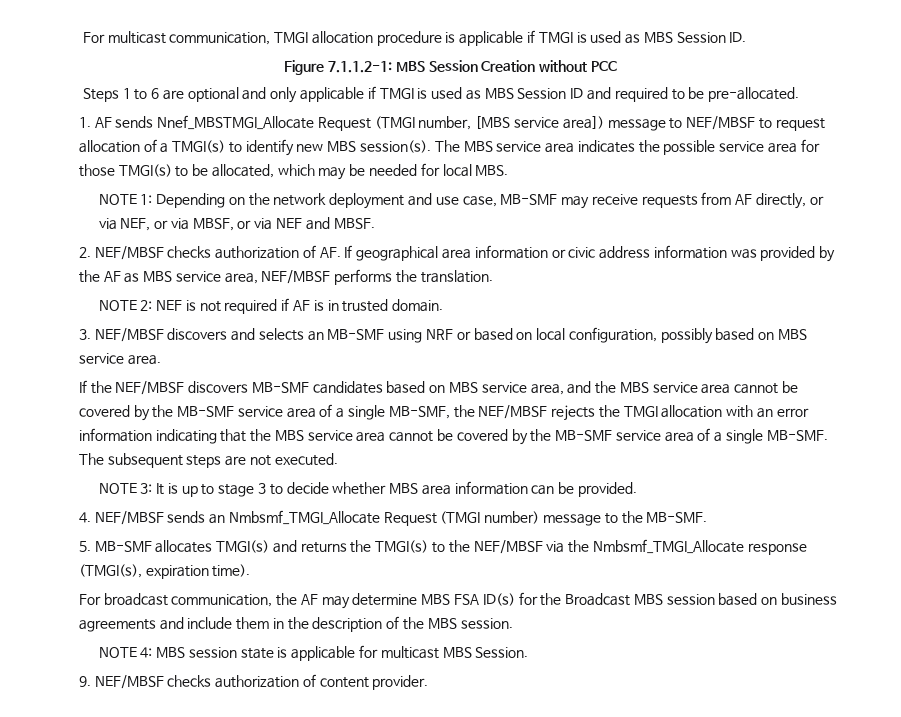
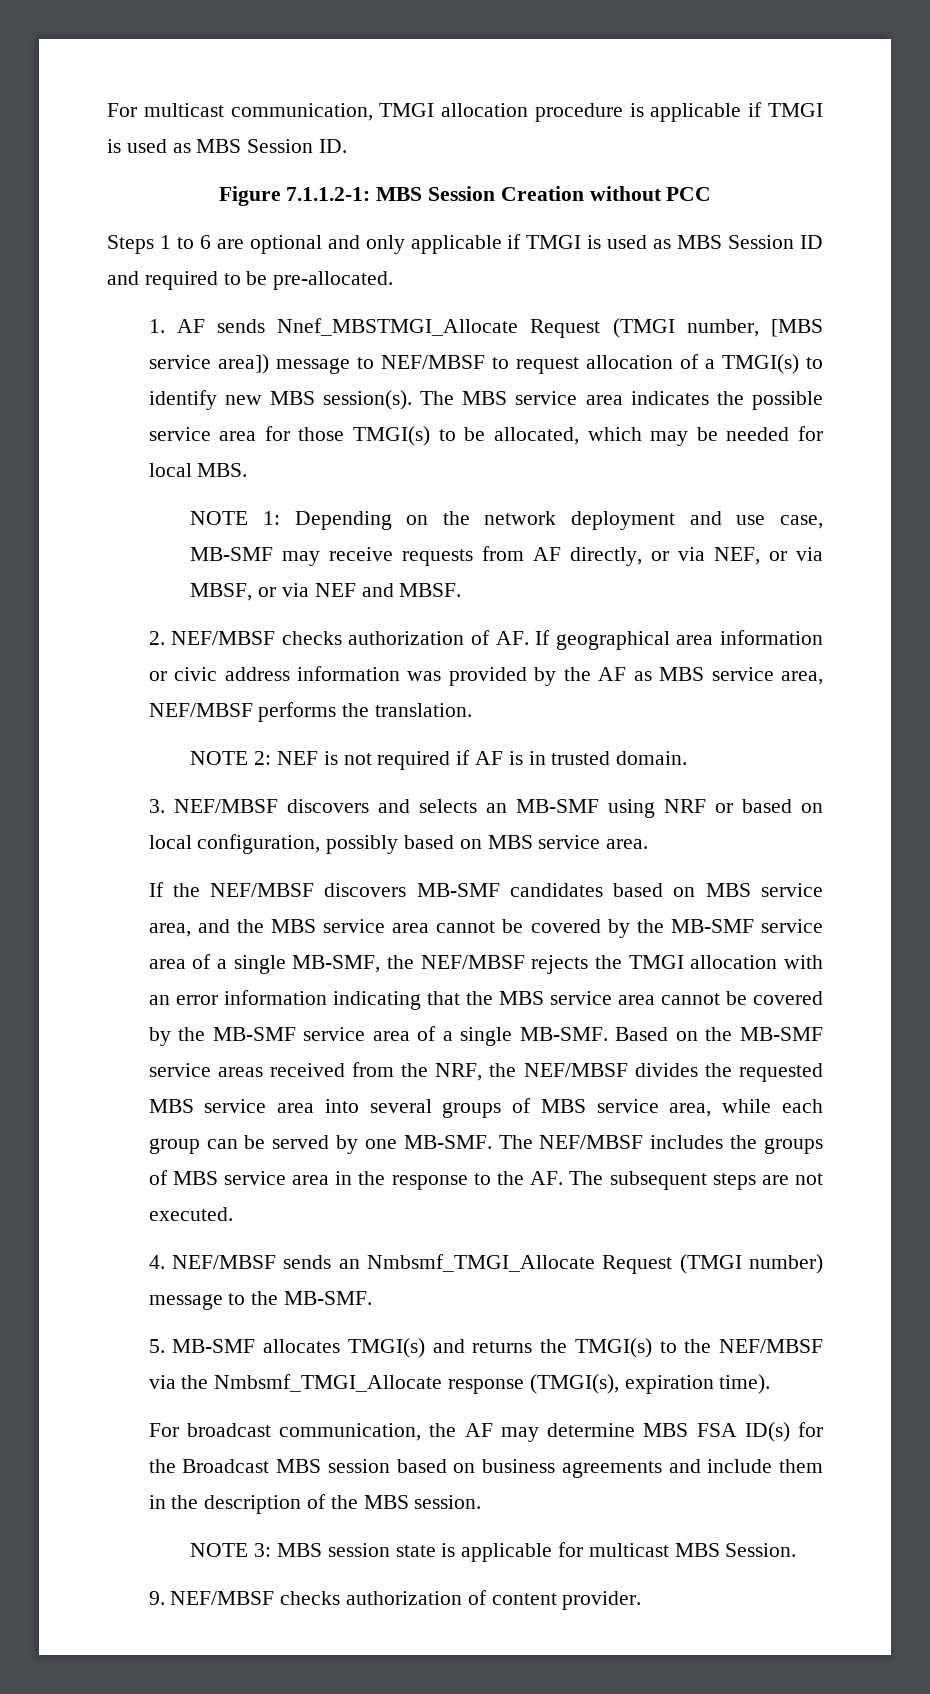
(828, 435) none -> [615,1027,823,1041] [148,1062,823,1082] [148,1098,823,1118] [148,1135,823,1154] [148,1170,564,1190] Based on the MB-SMF service areas received from the NRF, the NEF/MBSF divides the requested MBS service area into several groups of MBS service area, while each group can be served by one MB-SMF. The NEF/MBSF includes the groups of MBS service area in the response to the AF.
[98,481,638,497] // NOTE 3: It is up to stage 3 to decide whether MBS area information can be provided. -> (233, 1214) none
[140,647,153,658] 4: -> [254,1543,272,1557] 3:

